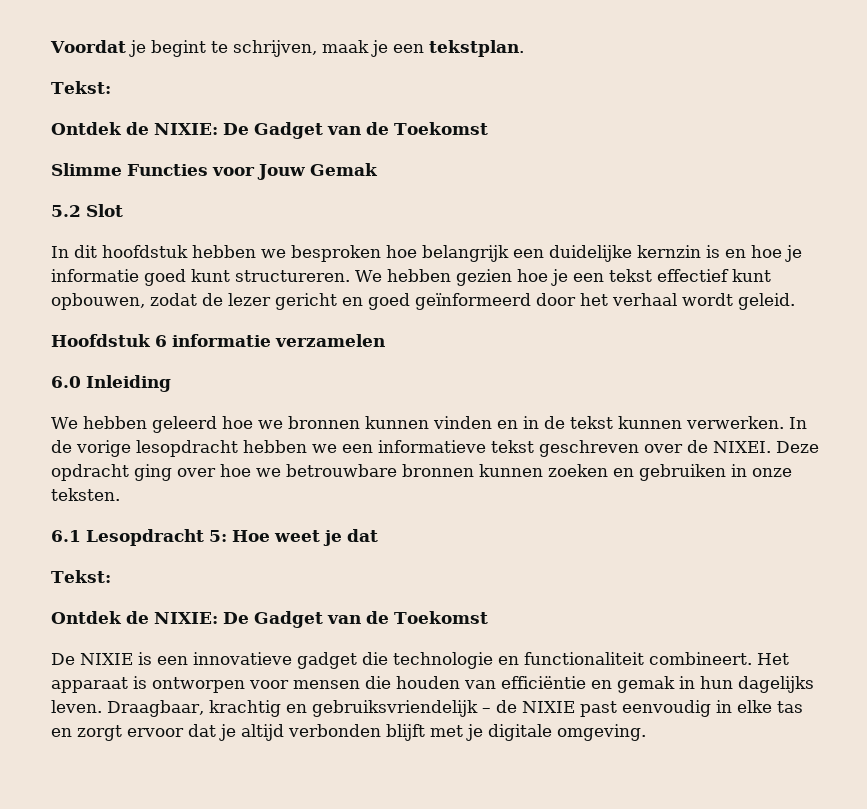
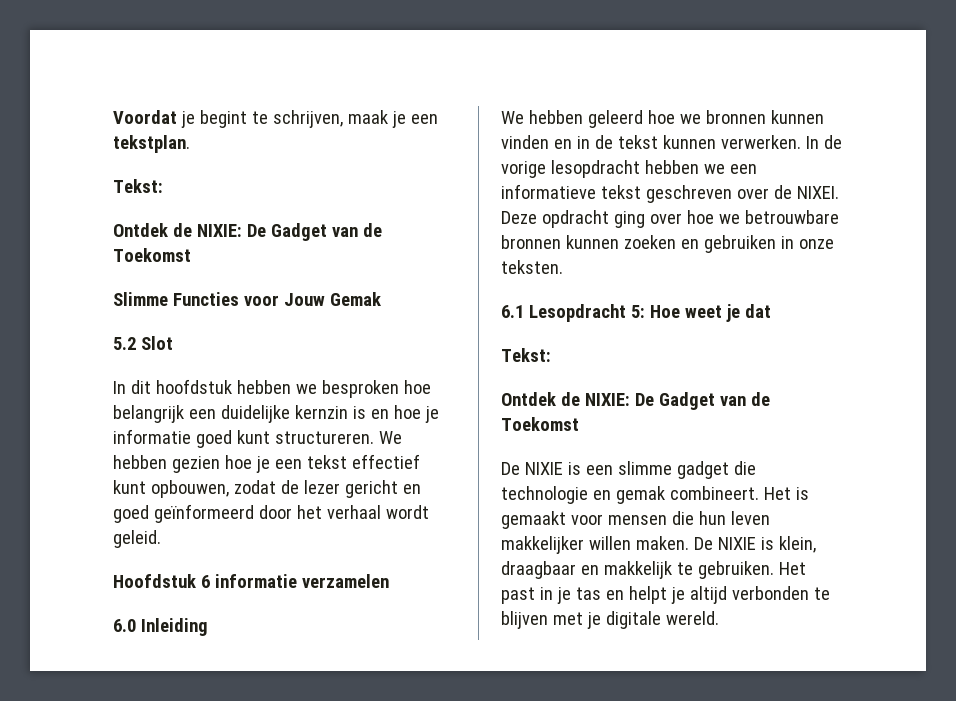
[193,652,292,665] innovatieve -> [617,461,672,475] slimme
[524,652,644,665] functionaliteit -> [615,486,665,504] gemak
[51,676,814,693] [51,700,803,717] [51,724,216,741] apparaat is ontworpen voor mensen die houden van efficiëntie en gemak in hun dagelijks leven. Draagbaar, krachtig en gebruiksvriendelijk – de NIXIE past eenvoudig in elke tas en zorgt ervoor dat -> [795,487,809,500] [501,511,770,529] [501,536,816,554] [501,561,806,579] [501,586,667,604] is gemaakt voor mensen die hun leven makkelijker willen maken. De NIXIE is klein, draagbaar en makkelijk te gebruiken. Het past in je tas en helpt
[386,724,425,741] blijft -> [813,587,830,600] [501,611,548,629] te blijven
[557,724,646,741] omgeving. -> [665,611,719,625] wereld.

